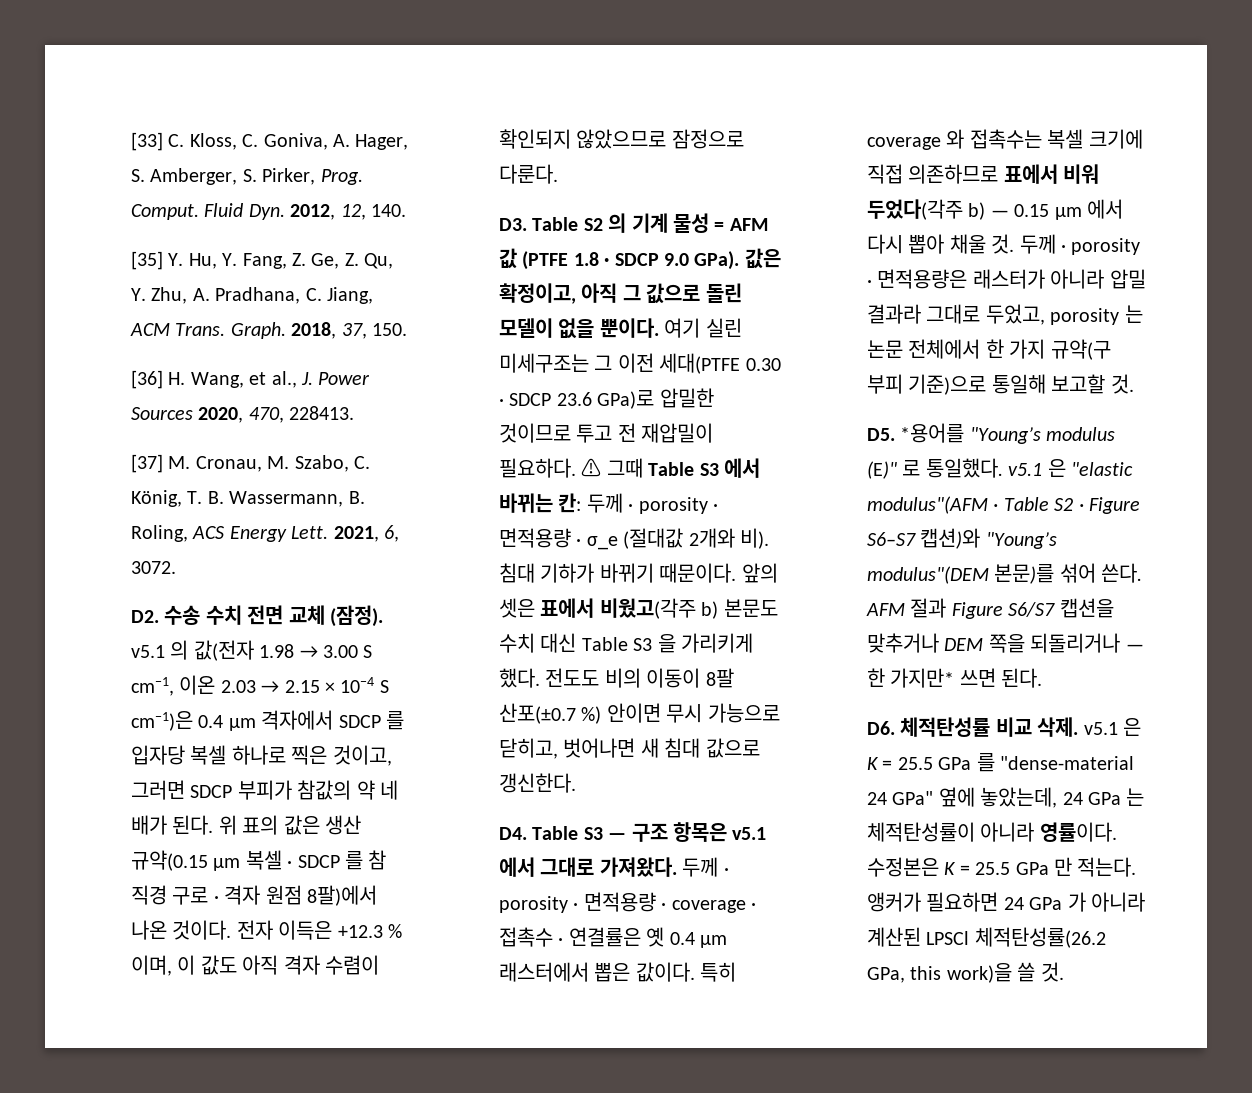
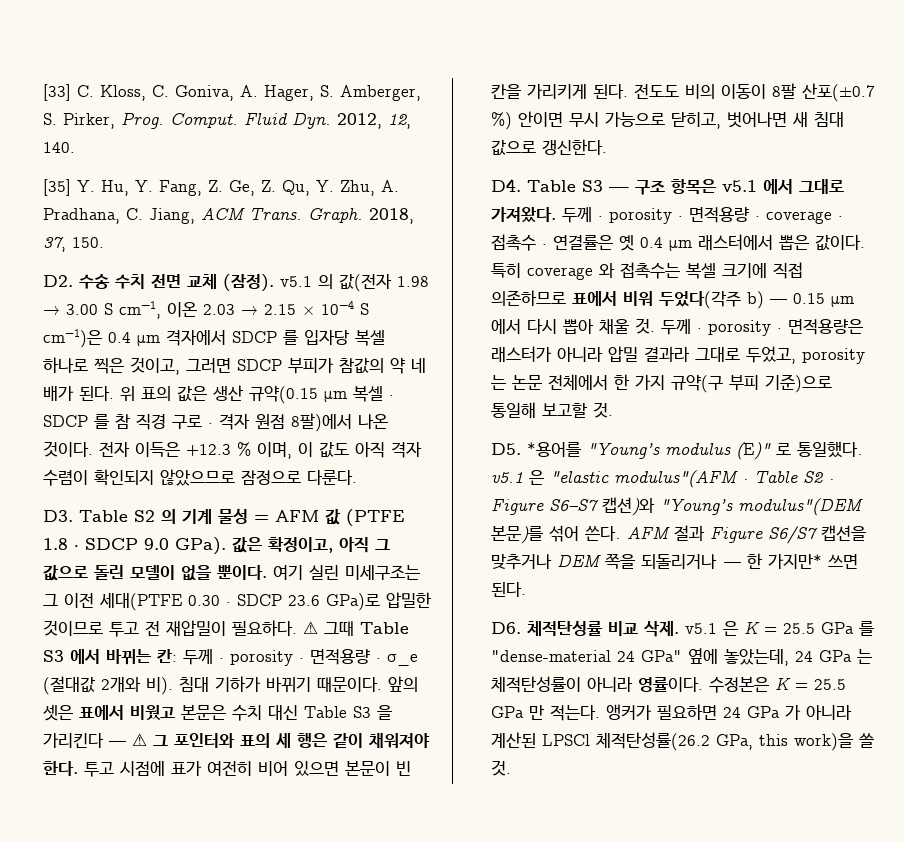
[130,370,371,389] [130,406,355,423] [130,454,370,473] [130,490,365,507] [130,525,399,542] [130,561,176,574] // [36] H. Wang, et al., J. Power Sources 2020, 470, 228413. // [37] M. Cronau, M. Szabo, C. König, T. B. Wassermann, B. Roling, ACS Energy Lett. 2021, 6, 3072. -> (104, 242) none
[599,598,778,619] 비웠고(각주 b) 본문도 -> [129,704,226,720] 비웠고 본문은
[680,633,753,653] [498,668,540,688] 가리키게 했다. -> [42,733,430,748] [42,760,411,777] [490,84,628,99] 가리킨다 — ⚠ 그 포인터와 표의 세 행은 같이 채워져야 한다. 투고 시점에 표가 여전히 비어 있으면 본문이 빈 칸을 가리키게 된다.

